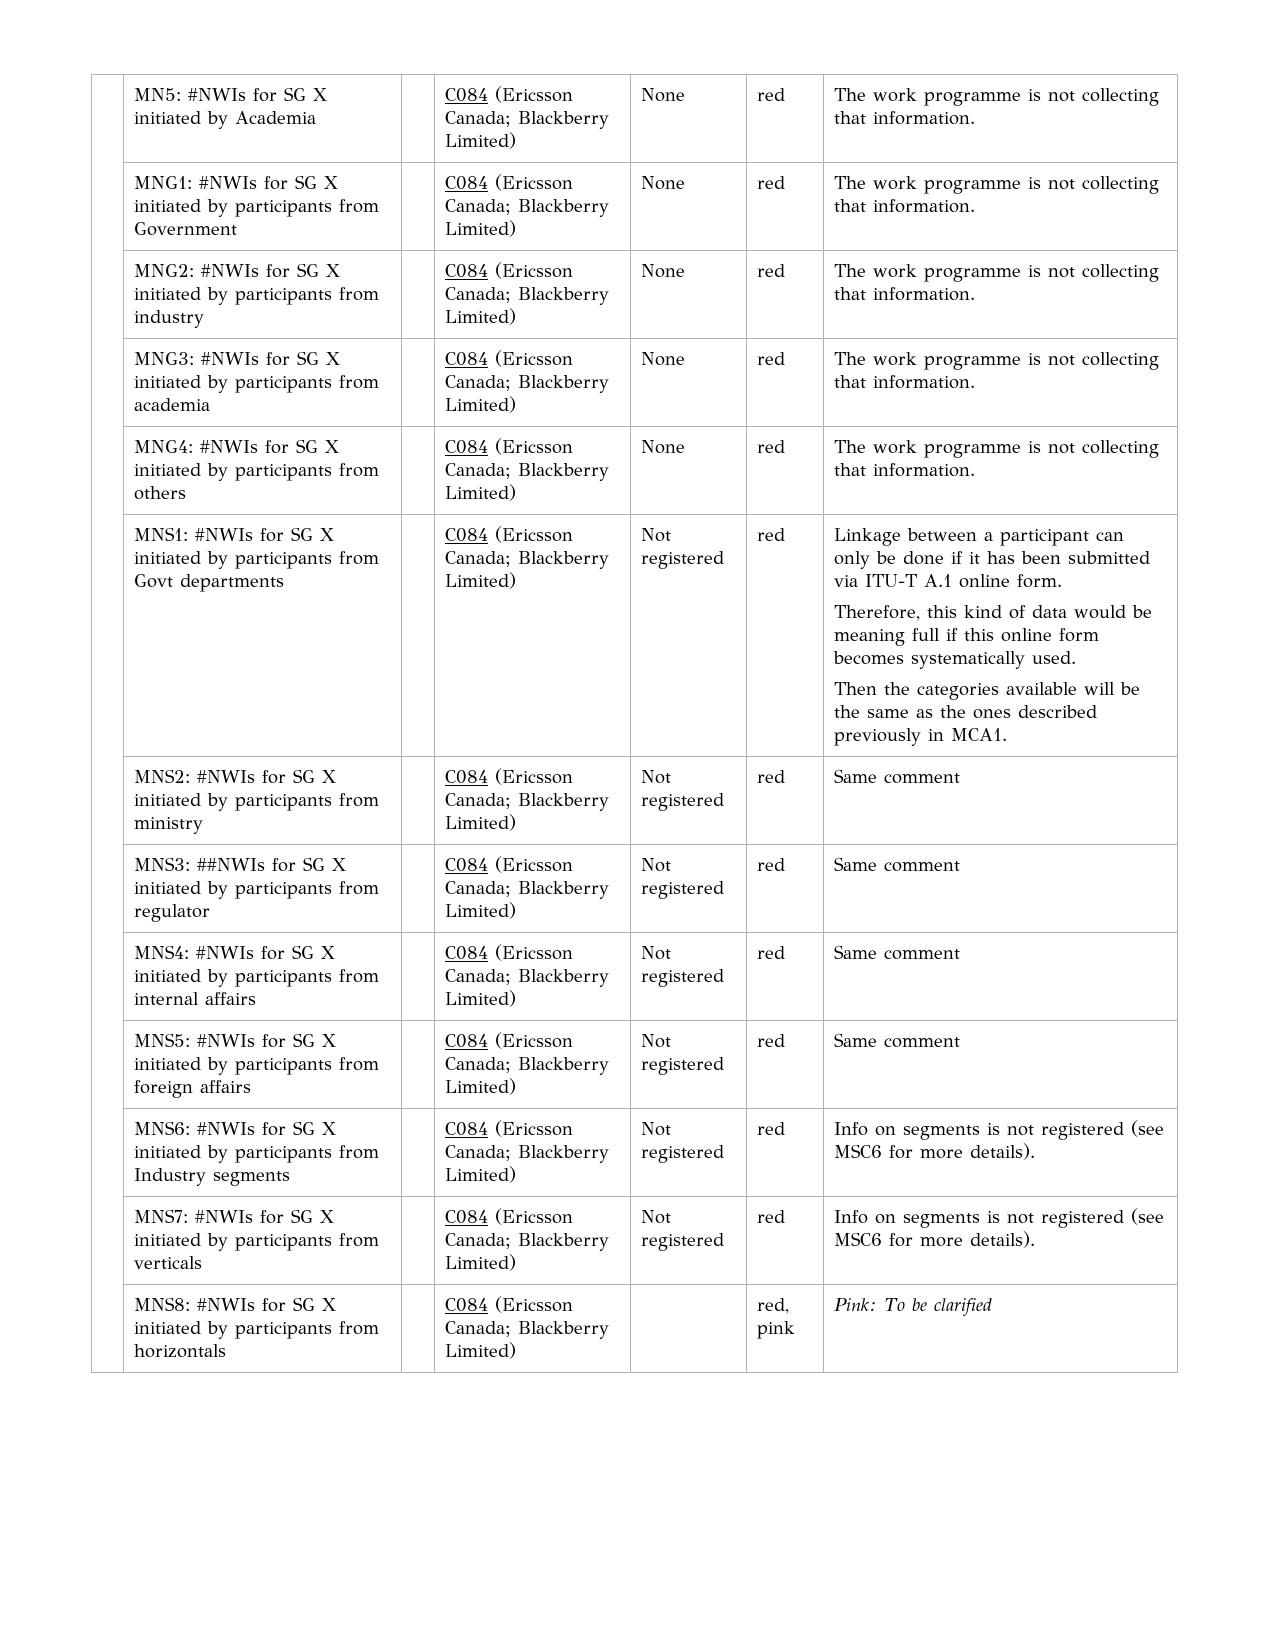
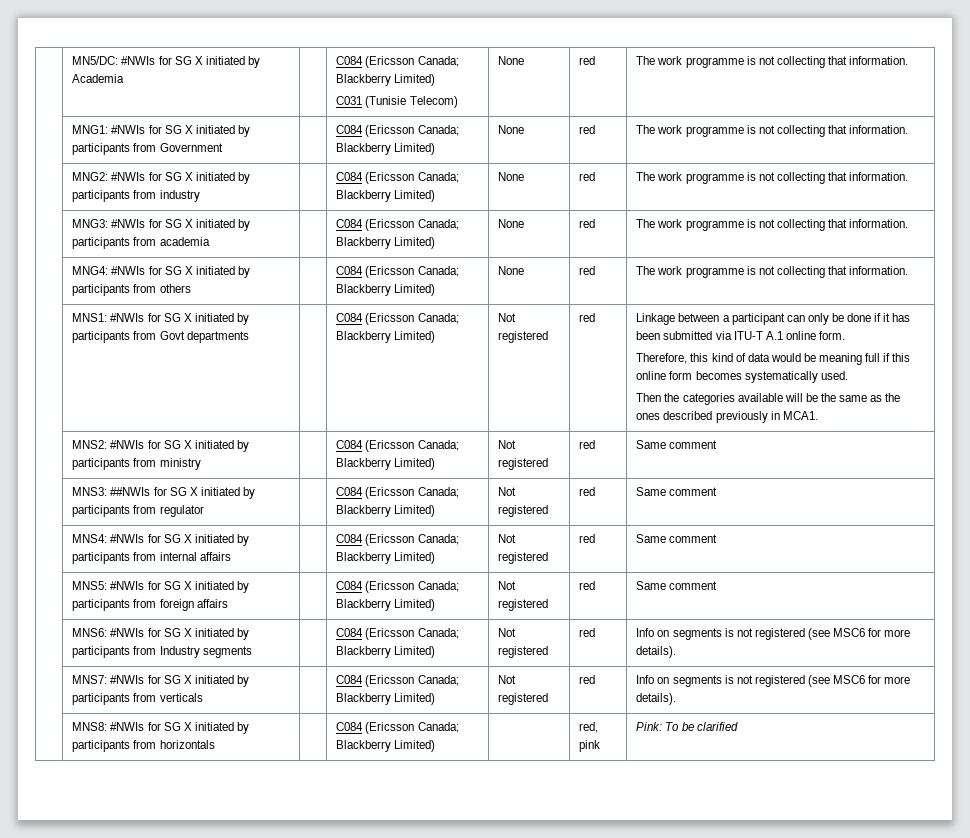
[134,88,182,101] | MN5: -> [72,56,119,65] | MN5/DC:
(517, 140) none -> [336,96,458,108] // C031 (Tunisie Telecom)

